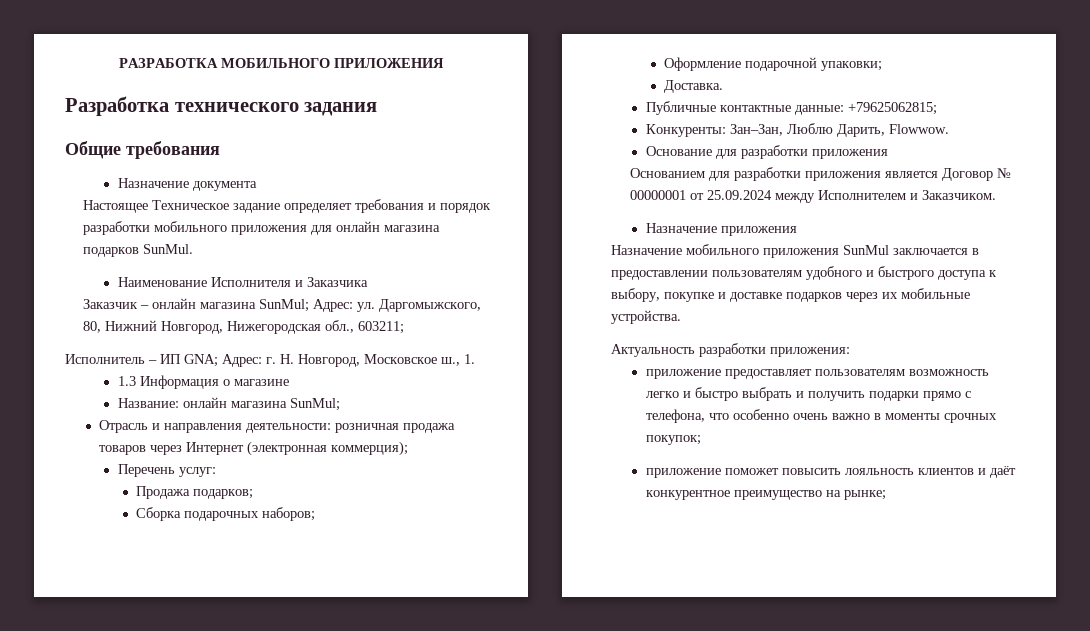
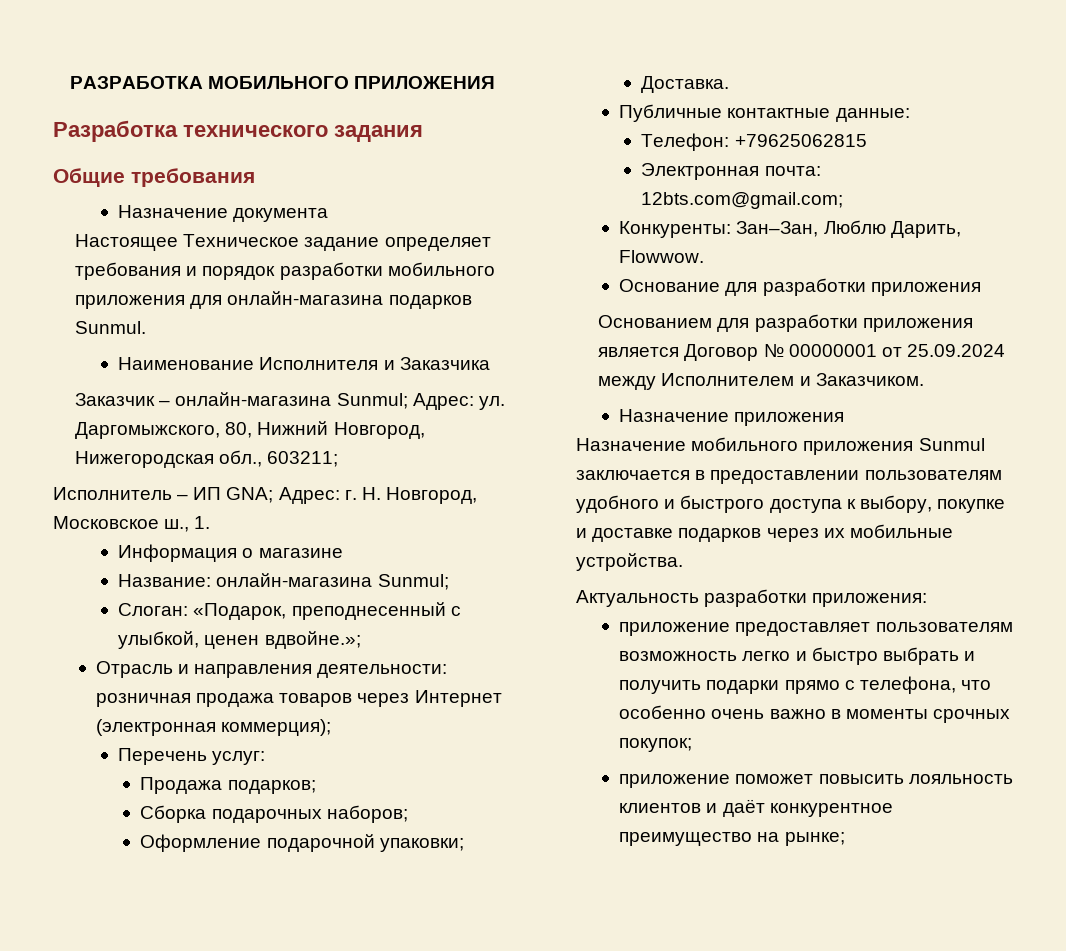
[336,221,441,232] [83,244,194,257] онлайн магазина подарков SunMul. -> [227,291,472,309] [75,321,147,334] онлайн-магазина подарков Sunmul.
[152,298,310,312] онлайн магазина SunMul; -> [175,392,408,409] онлайн-магазина Sunmul;
[117,376,136,386] 1.3 -> (211, 522) none
[182,397,340,411] онлайн магазина SunMul; -> [216,573,449,590] [118,602,461,620] [118,631,361,649] онлайн-магазина Sunmul; // Слоган: «Подарок, преподнесенный с улыбкой, ценен вдвойне.»;
[847,102,937,115] +79625062815; -> [641,133,867,151] [641,163,821,180] [641,192,844,209] // Телефон: +79625062815 // Электронная почта: 12bts.com@gmail.com;
[843,245,890,255] SunMul -> [918,438,985,451] Sunmul

